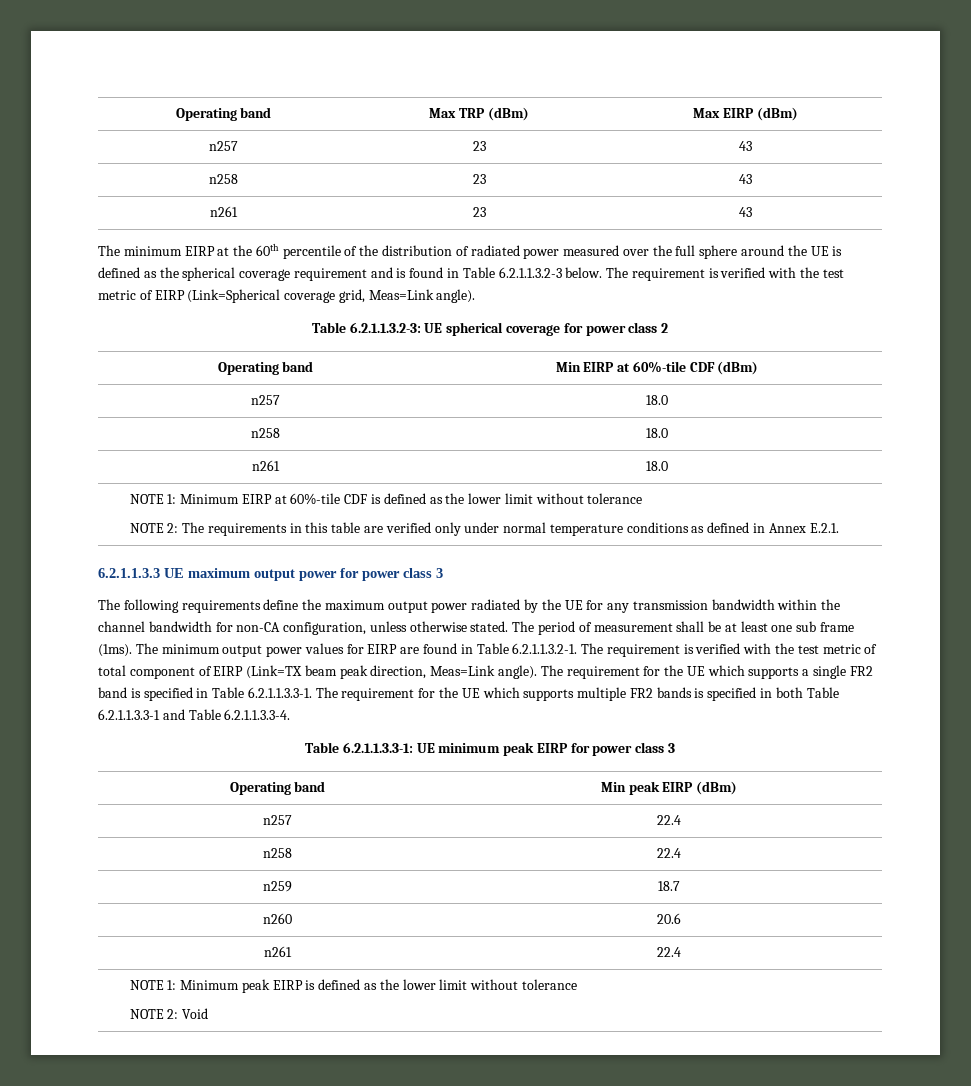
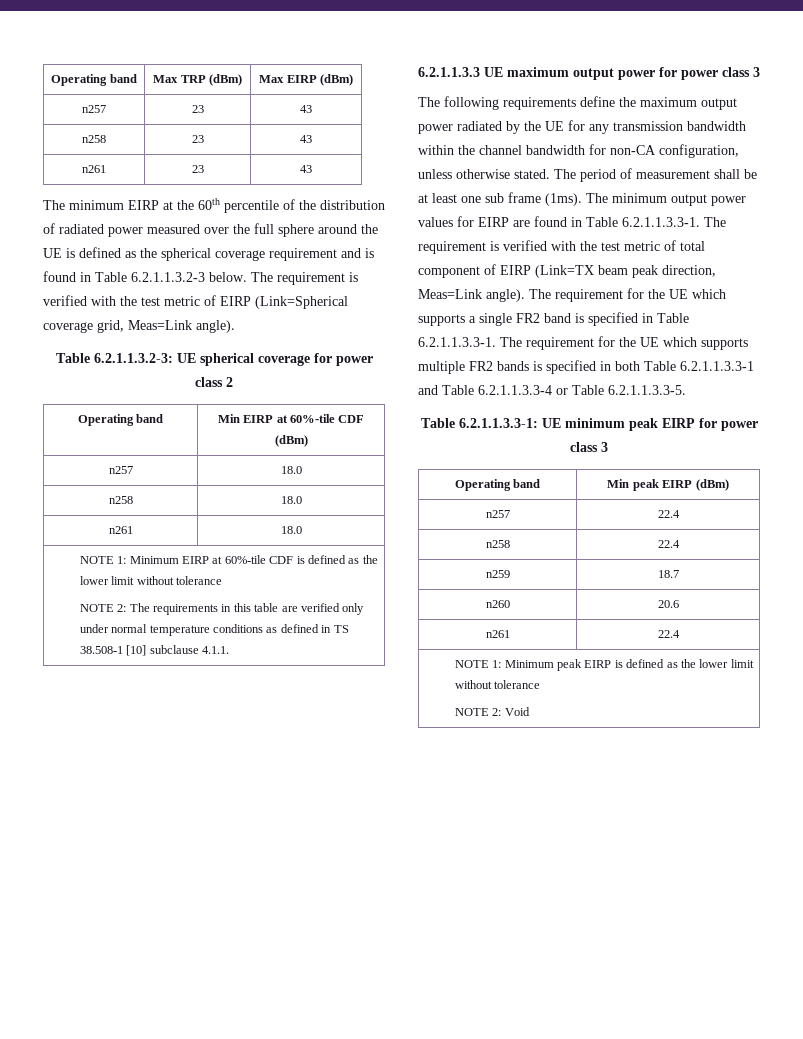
[768,523,839,533] Annex E.2.1. -> [333,625,349,633] [79,645,230,656] TS 38.508-1 [10] subclause 4.1.1.
[512,643,578,654] 6.2.1.1.3.2-1. -> [622,217,700,227] 6.2.1.1.3.3-1.
[224,709,291,720] 6.2.1.1.3.3-4. -> [478,385,686,395] 6.2.1.1.3.3-4 or Table 6.2.1.1.3.3-5.

